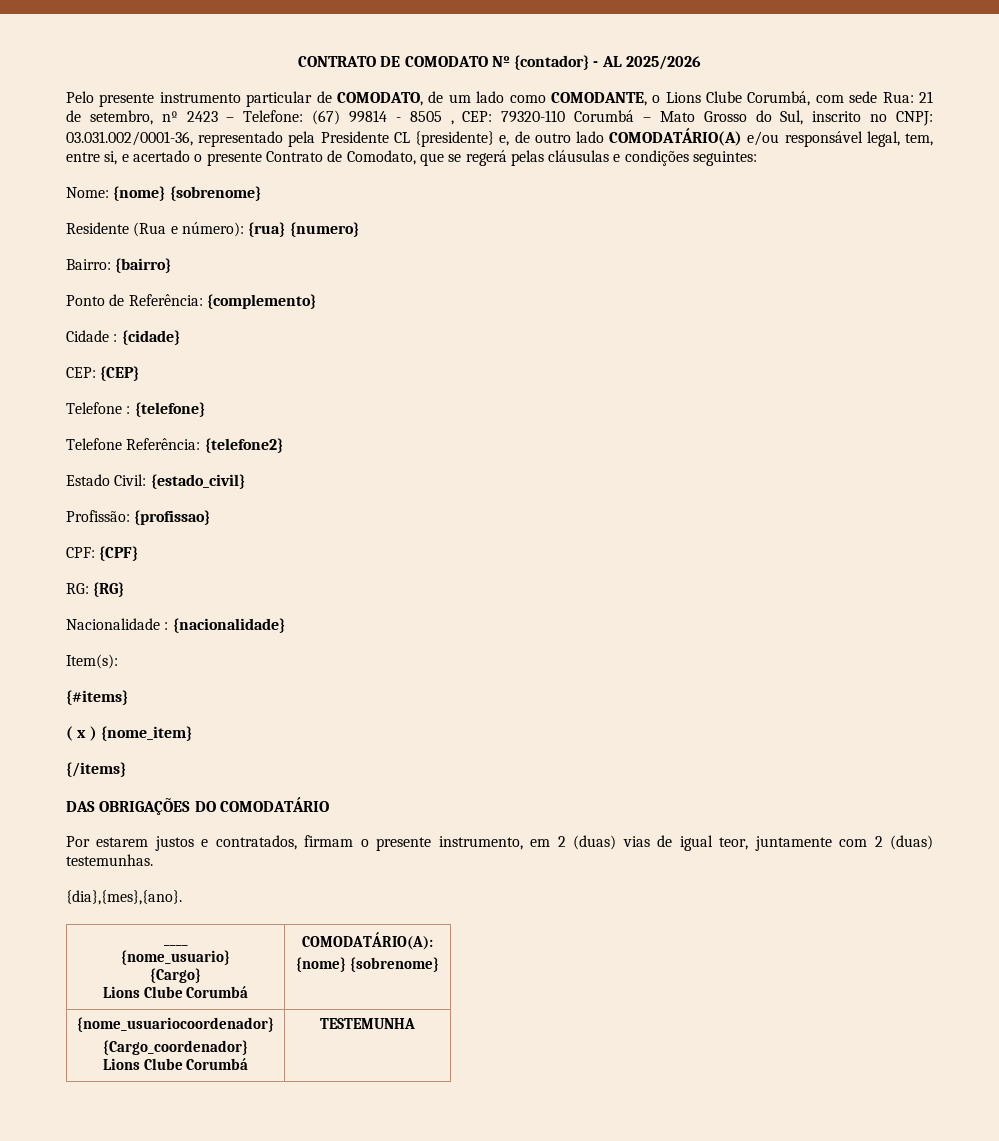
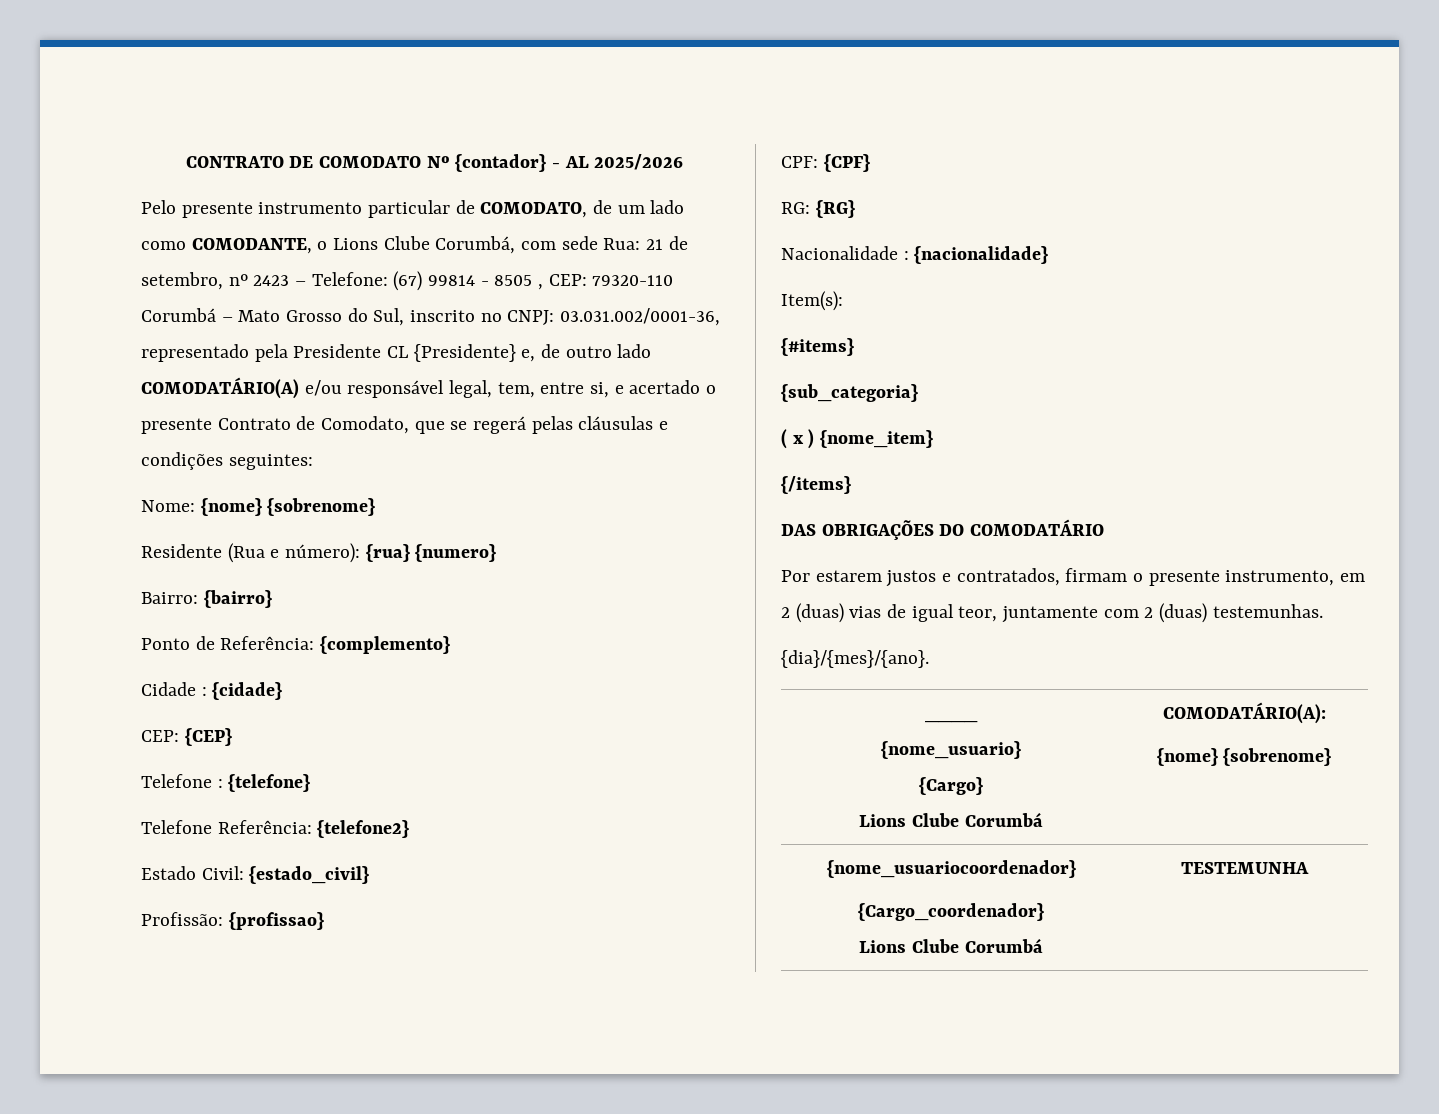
[415,131,495,147] {presidente} -> [413,344,516,362] {Presidente}
(128, 697) none -> [781,384,918,402] // {sub_categoria}
[66,890,182,905] {dia},{mes},{ano}. -> [781,650,929,668] {dia}/{mes}/{ano}.

